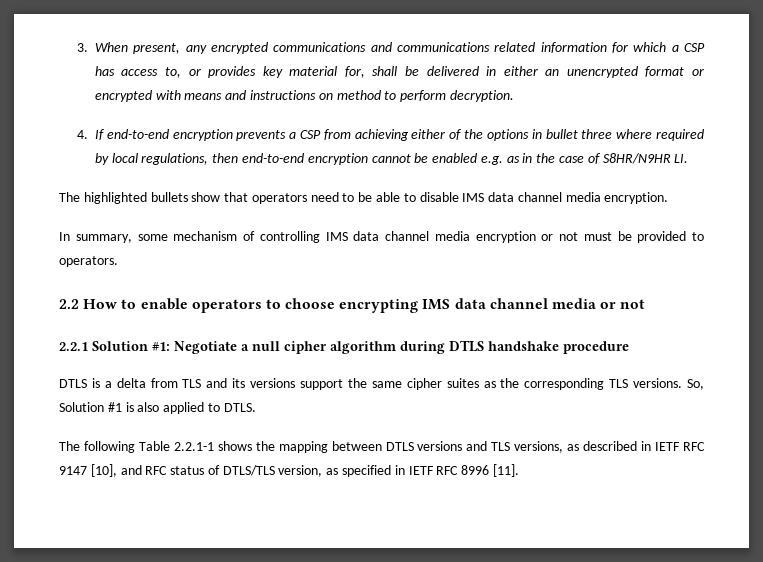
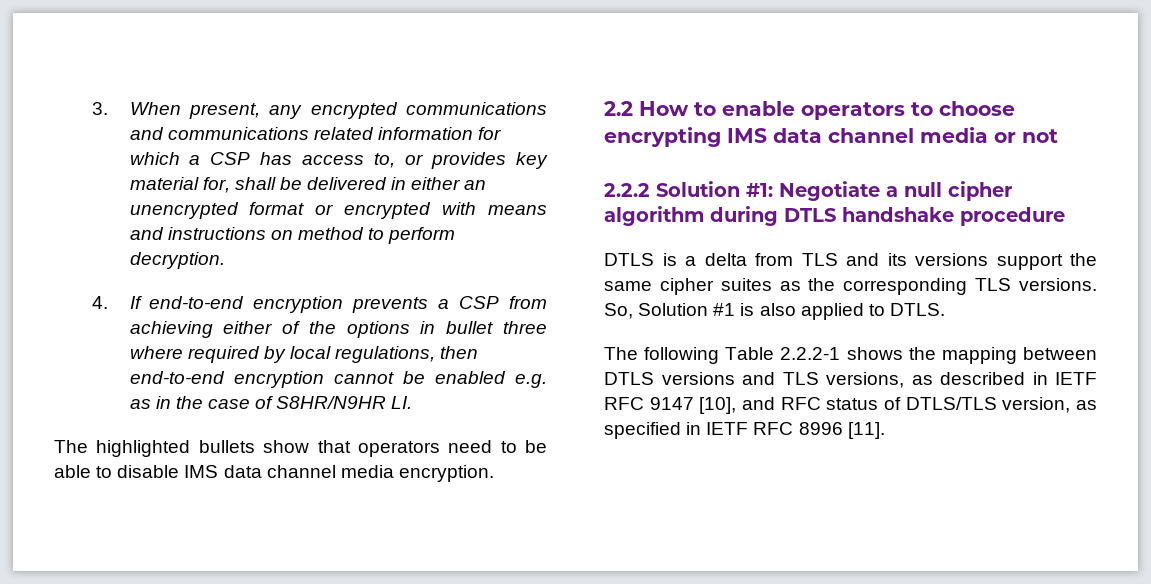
[59,231,704,243] [59,256,118,267] // In summary, some mechanism of controlling IMS data channel media encryption or not must be provided to operators. -> (494, 473) none
[59,342,88,351] 2.2.1 -> [604,183,650,197] 2.2.2
[173,442,214,451] 2.2.1-1 -> [780,347,841,360] 2.2.2-1

